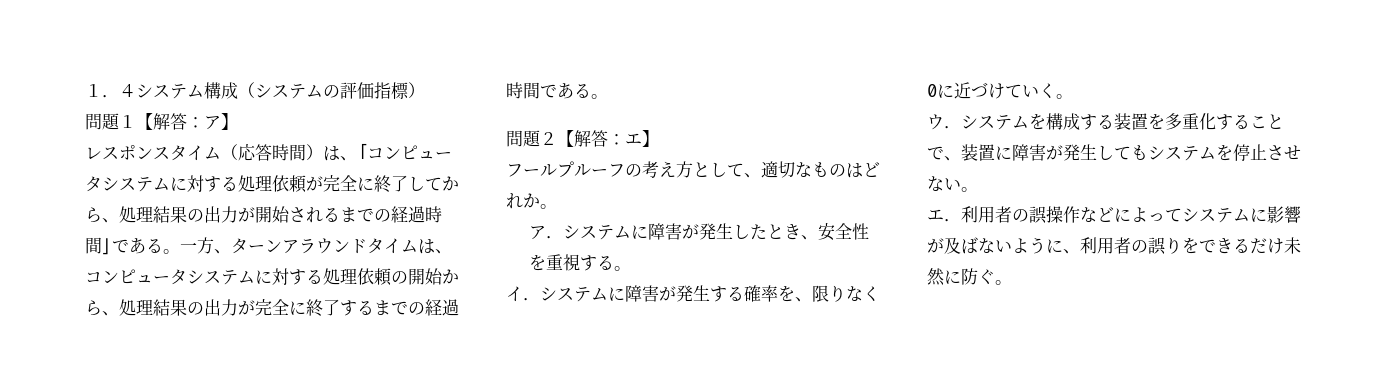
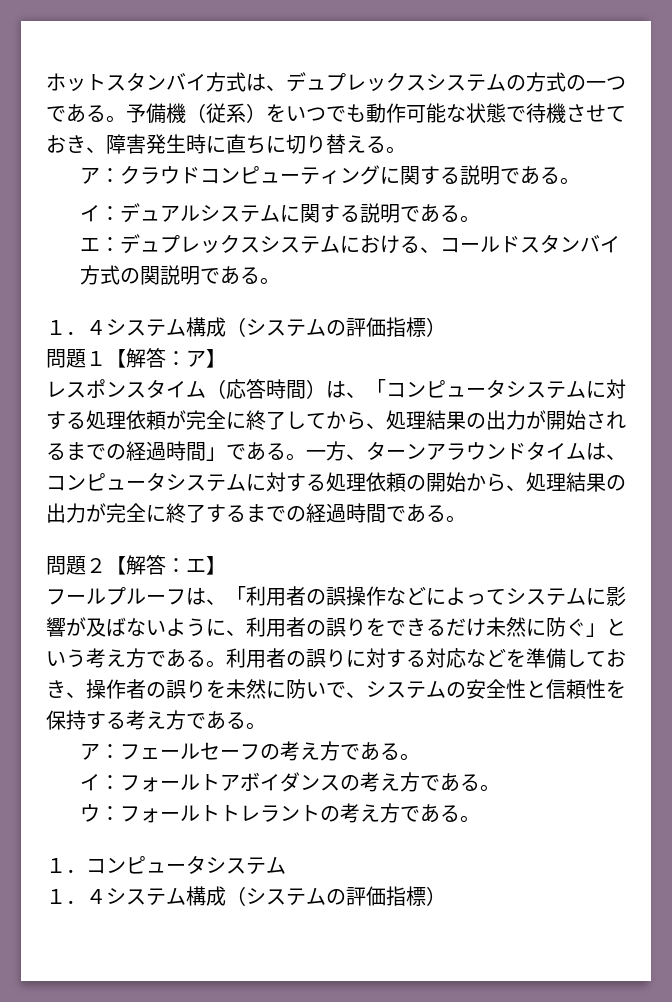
(85, 90) none -> [46,72,626,92] [46,103,626,124] [46,134,406,154] [79,165,580,185] [79,203,480,223] [79,234,620,254] [79,265,280,285] ホットスタンバイ方式は、デュプレックスシステムの方式の一つである。予備機（従系）をいつでも動作可能な状態で待機させておき、障害発生時に直ちに切り替える。 // ア：クラウドコンピューティングに関する説明である。 // イ：デュアルシステムに関する説明である。 // エ：デュプレックスシステムにおける、コールドスタンバイ方式の関説明である。 //
[625,161,880,178] [506,193,557,209] [528,223,869,241] [528,254,631,271] [506,285,880,302] [927,82,1073,99] [927,113,1284,130] [927,144,1301,161] [927,176,978,192] [927,209,961,222] の考え方として、適切なものはどれか。 // ア．システムに障害が発生したとき、安全性を重視する。 // イ．システムに障害が発生する確率を、限りなく0に近づけていく。 // ウ．システムを構成する装置を多重化することで、装置に障害が発生してもシステムを停止させない。 // エ． -> [186,586,246,605] は、「
[995,280,1012,285] 。 -> [586,618,626,637] [46,648,626,669] [46,679,626,699] [46,710,266,730] [79,741,420,761] [79,772,500,792] [79,803,480,823] [46,855,286,875] [46,886,446,906] 」という考え方である。利用者の誤りに対する対応などを準備しておき、操作者の誤りを未然に防いで、システムの安全性と信頼性を保持する考え方である。 // ア：フェールセーフの考え方である。 // イ：フォールトアボイダンスの考え方である。 // ウ：フォールトトレラントの考え方である。 // １．コンピュータシステム // １．４システム構成（システムの評価指標）

